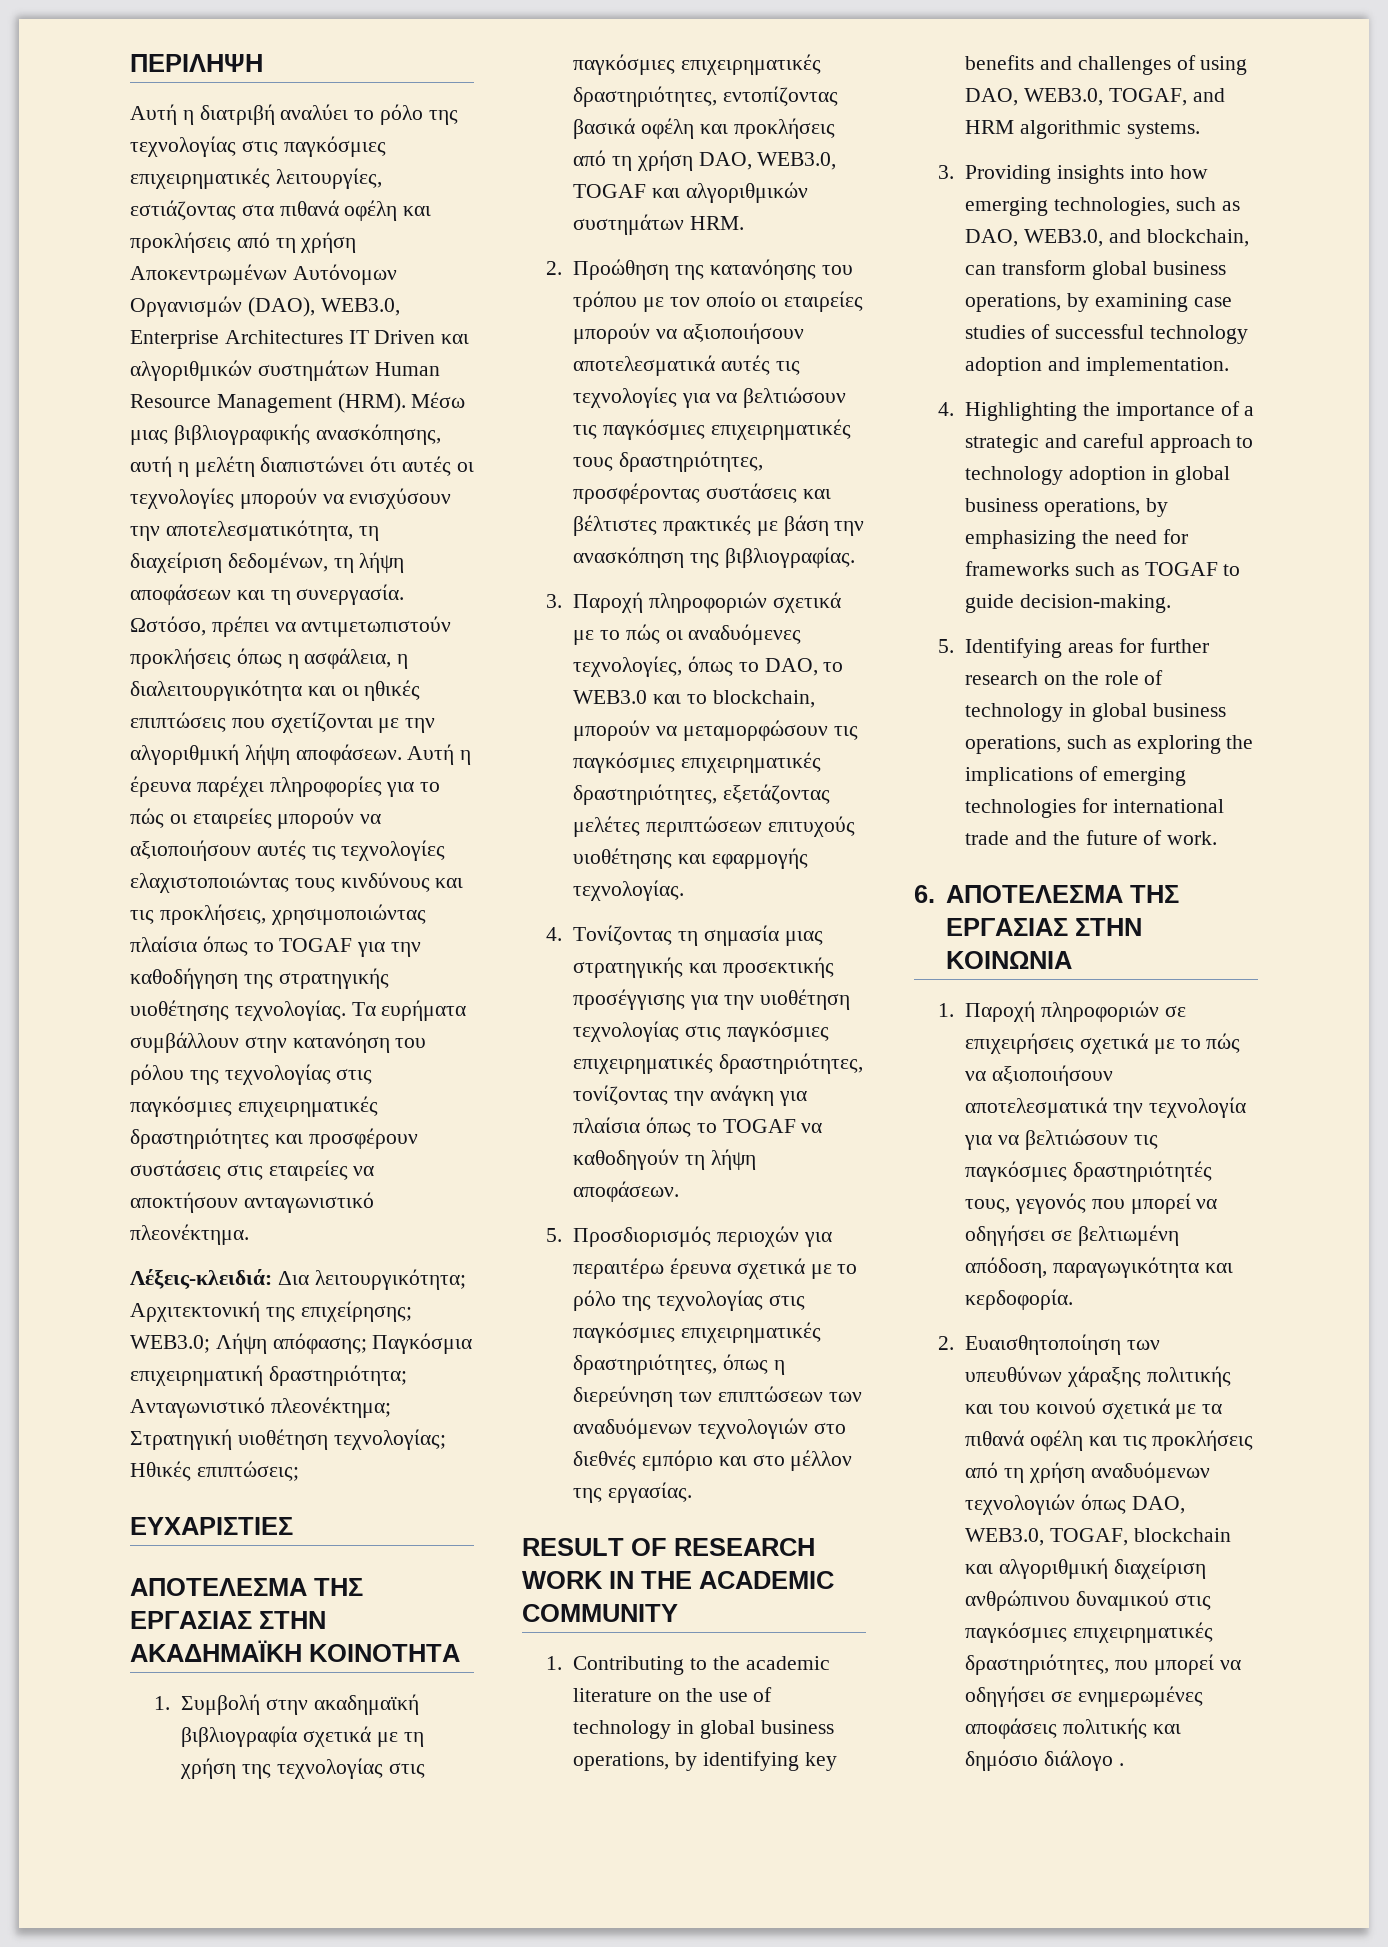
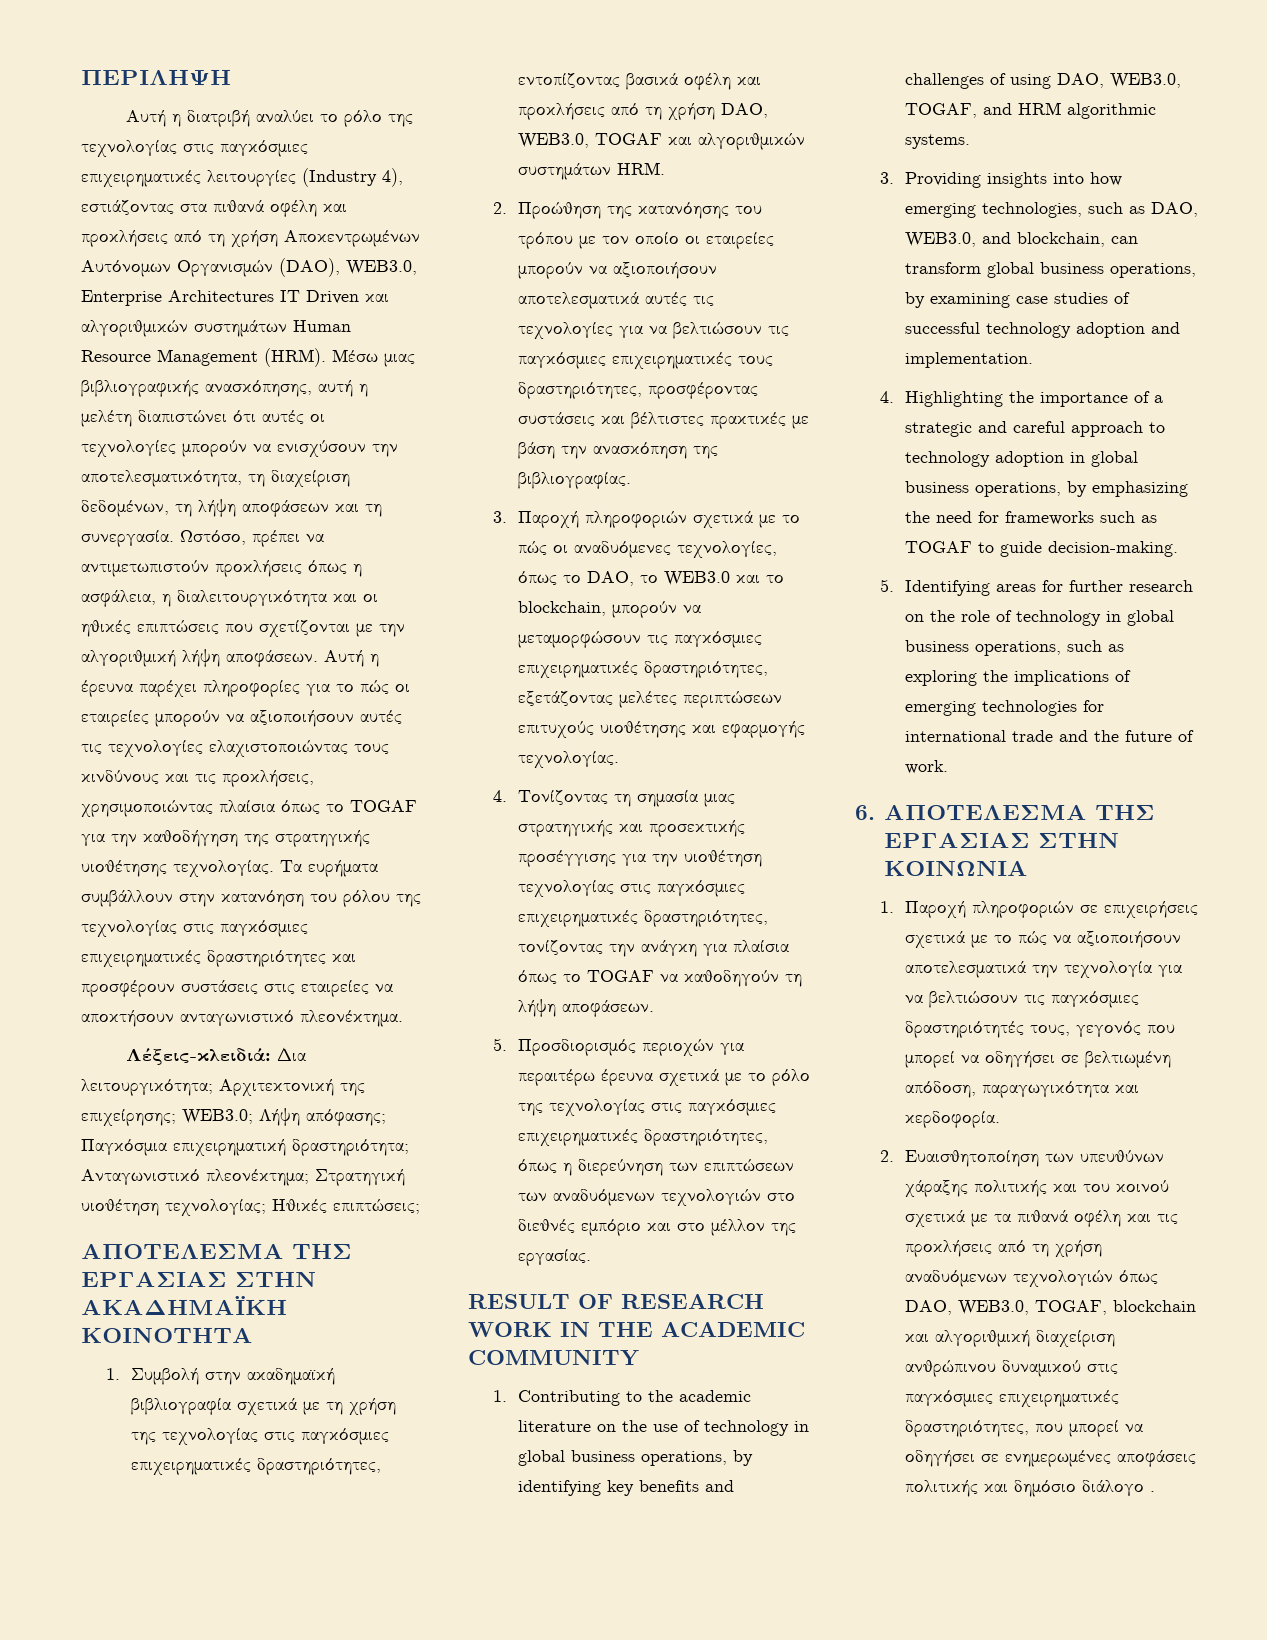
[275,168,382,189] λειτουργίες, -> [207,168,403,187] λειτουργίες (Industry 4),
[130,1517,293,1535] // ΕΥΧΑΡΙΣΤΙΕΣ -> (420, 1206) none

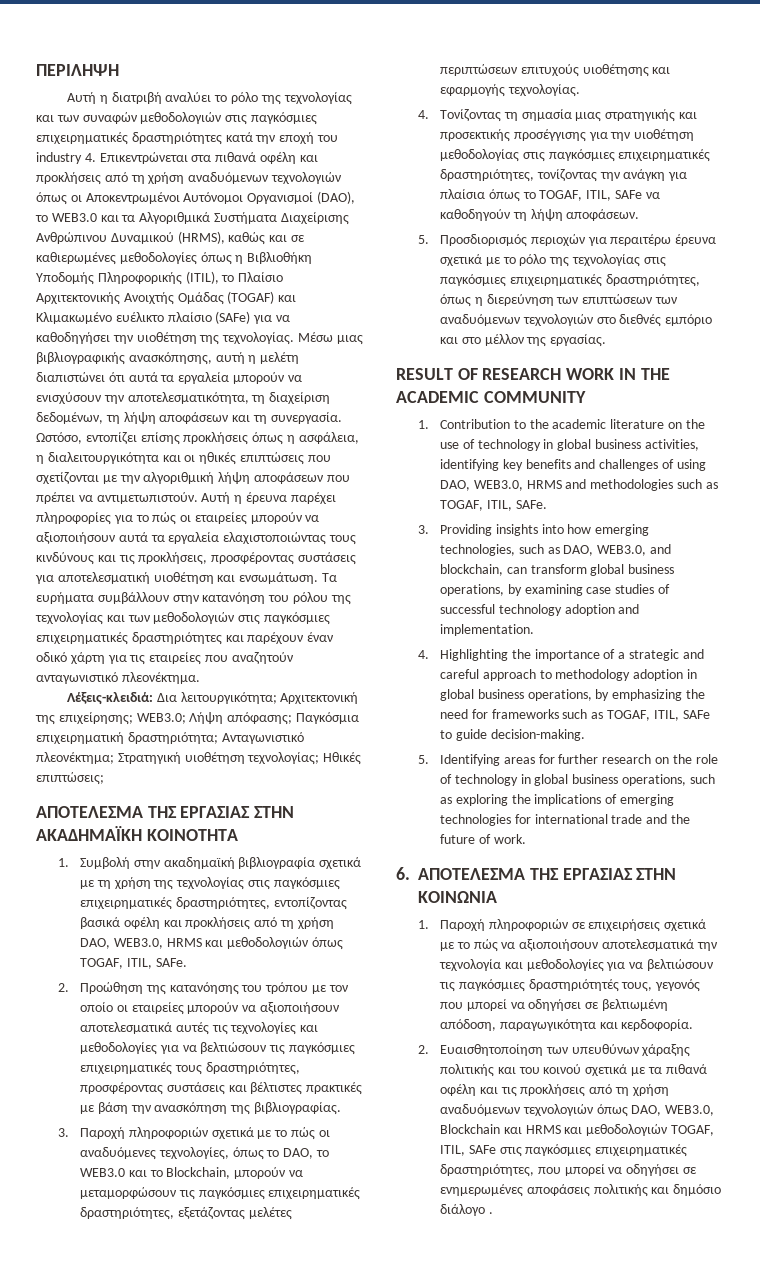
[183,140,308,157] [81,168,403,187] [81,200,174,215] στις παγκόσμιες επιχειρηματικές λειτουργίες (Industry 4), εστιάζοντας -> [36,112,317,125] [36,132,338,145] [36,152,188,164] και των συναφών μεθοδολογιών στις παγκόσμιες επιχειρηματικές δραστηριότητες κατά την εποχή του industry 4. Επικεντρώνεται
[284,230,420,247] [81,258,417,277] [81,290,389,306] [81,320,351,337] [81,348,326,367] Αποκεντρωμένων Αυτόνομων Οργανισμών (DAO), WEB3.0, Enterprise Architectures IT Driven και αλγοριθμικών συστημάτων Human Resource Management (HRM). -> [188,172,342,184] [36,191,355,205] [35,212,349,225] [36,231,305,245] [36,252,313,265] [36,271,284,285] [36,291,297,305] [36,311,290,324] [36,332,295,345] αναδυόμενων τεχνολογιών όπως οι Αποκεντρωμένοι Αυτόνομοι Οργανισμοί (DAO), το WEB3.0 και τα Αλγοριθμικά Συστήματα Διαχείρισης Ανθρώπινου Δυναμικού (HRMS), καθώς και σε καθιερωμένες μεθοδολογίες όπως η Βιβλιοθήκη Υποδομής Πληροφορικής (ITIL), το Πλαίσιο Αρχιτεκτονικής Ανοιχτής Ομάδας (TOGAF) και Κλιμακωμένο ευέλικτο πλαίσιο (SAFe) για να καθοδηγήσει την υιοθέτηση της τεχνολογίας.
[262,410,325,424] [81,440,176,457] αυτές οι τεχνολογίες -> [128,372,230,384] αυτά τα εργαλεία
[252,530,324,547] [81,560,209,577] πρέπει να αντιμετωπιστούν -> [85,432,180,445] εντοπίζει επίσης
[226,650,318,667] αποφάσεων. -> [253,472,350,484] [36,492,198,504] αποφάσεων που πρέπει να αντιμετωπιστούν.
[360,710,402,724] [81,740,203,757] αυτές τις τεχνολογίες -> [118,532,220,544] αυτά τα εργαλεία
[81,800,417,817] [81,830,370,847] [81,860,274,877] χρησιμοποιώντας πλαίσια όπως το TOGAF για την καθοδήγηση της στρατηγικής υιοθέτησης τεχνολογίας. -> [211,552,356,565] [35,572,319,584] προσφέροντας συστάσεις για αποτελεσματική υιοθέτηση και ενσωμάτωση.
(177, 928) none -> [106,612,236,624] και των μεθοδολογιών
[81,980,393,997] [81,1010,174,1027] προσφέρουν συστάσεις στις εταιρείες να αποκτήσουν -> [247,632,335,644] [36,652,294,665] παρέχουν έναν οδικό χάρτη για τις εταιρείες που αναζητούν
[594,133,805,150] [517,162,665,180] TOGAF και αλγοριθμικών συστημάτων HRM. -> [166,937,344,950] [80,958,187,969] HRMS και μεθοδολογιών όπως TOGAF, ITIL, SAFe.
(613, 330) none -> [300,1025,319,1032] [80,1042,158,1055] και μεθοδολογίες
[517,601,606,616] blockchain, -> [166,1167,231,1179] Blockchain,
[517,880,614,897] τεχνολογίας -> [440,149,520,162] μεθοδολογίας
[586,970,654,982] TOGAF -> [539,190,643,201] TOGAF, ITIL, SAFe
[517,1390,620,1406] Contributing -> [440,419,511,429] Contribution
[640,1450,753,1466] operations, by -> [644,439,699,451] activities,
[904,102,1156,119] [904,134,970,149] TOGAF, and HRM algorithmic systems. -> [526,479,718,491] [440,500,547,511] HRMS and methodologies such as TOGAF, ITIL, SAFe.
[904,451,990,467] technology -> [555,669,631,681] methodology
[904,541,972,553] TOGAF -> [607,710,710,721] TOGAF, ITIL, SAFe
(1152, 969) none -> [504,959,604,972] και μεθοδολογίες
[1034,1300,1196,1315] [904,1330,1115,1347] [904,1360,1081,1377] TOGAF, blockchain και αλγοριθμική διαχείριση ανθρώπινου δυναμικού -> [440,1124,715,1136] [440,1145,496,1156] Blockchain και HRMS και μεθοδολογιών TOGAF, ITIL, SAFe

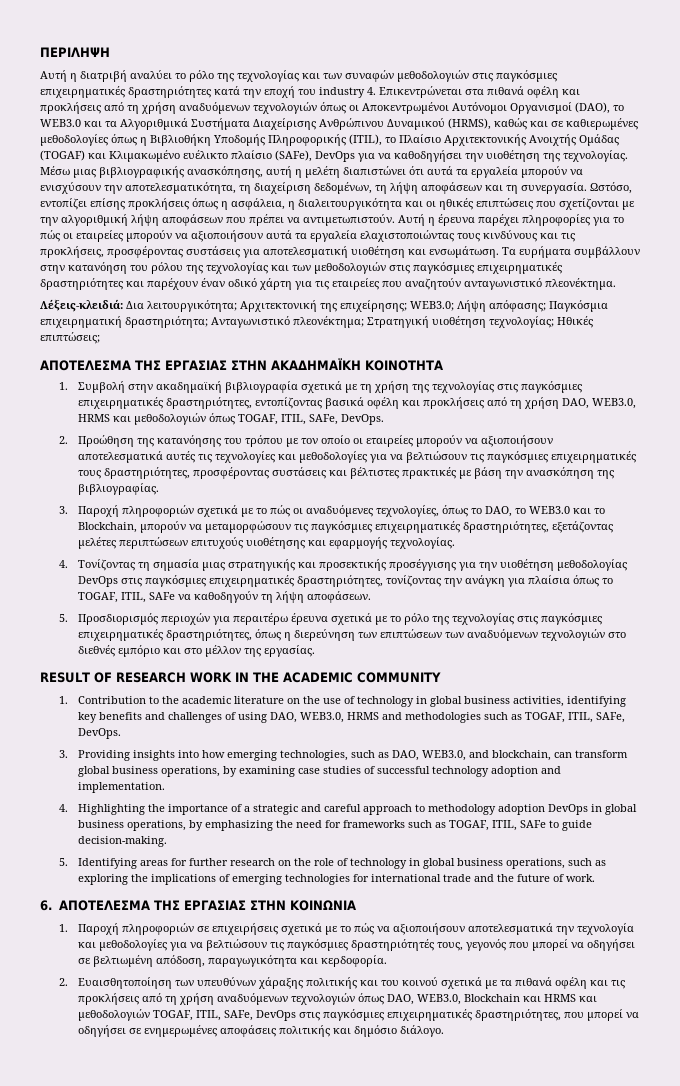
[215,311,251,324] (SAFe) -> [275,150,355,162] (SAFe), DevOps
[155,958,187,967] SAFe. -> [308,414,384,425] SAFe, DevOps.
(520, 155) none -> [77,576,118,587] DevOps
[515,500,547,509] SAFe. -> [595,712,625,723] [77,728,121,739] SAFe, DevOps.
(684, 675) none -> [547,804,588,815] DevOps
[468,1145,496,1154] SAFe -> [223,1010,296,1021] SAFe, DevOps
[440,1204,493,1216] διάλογο . -> [399,1025,444,1037] διάλογο.

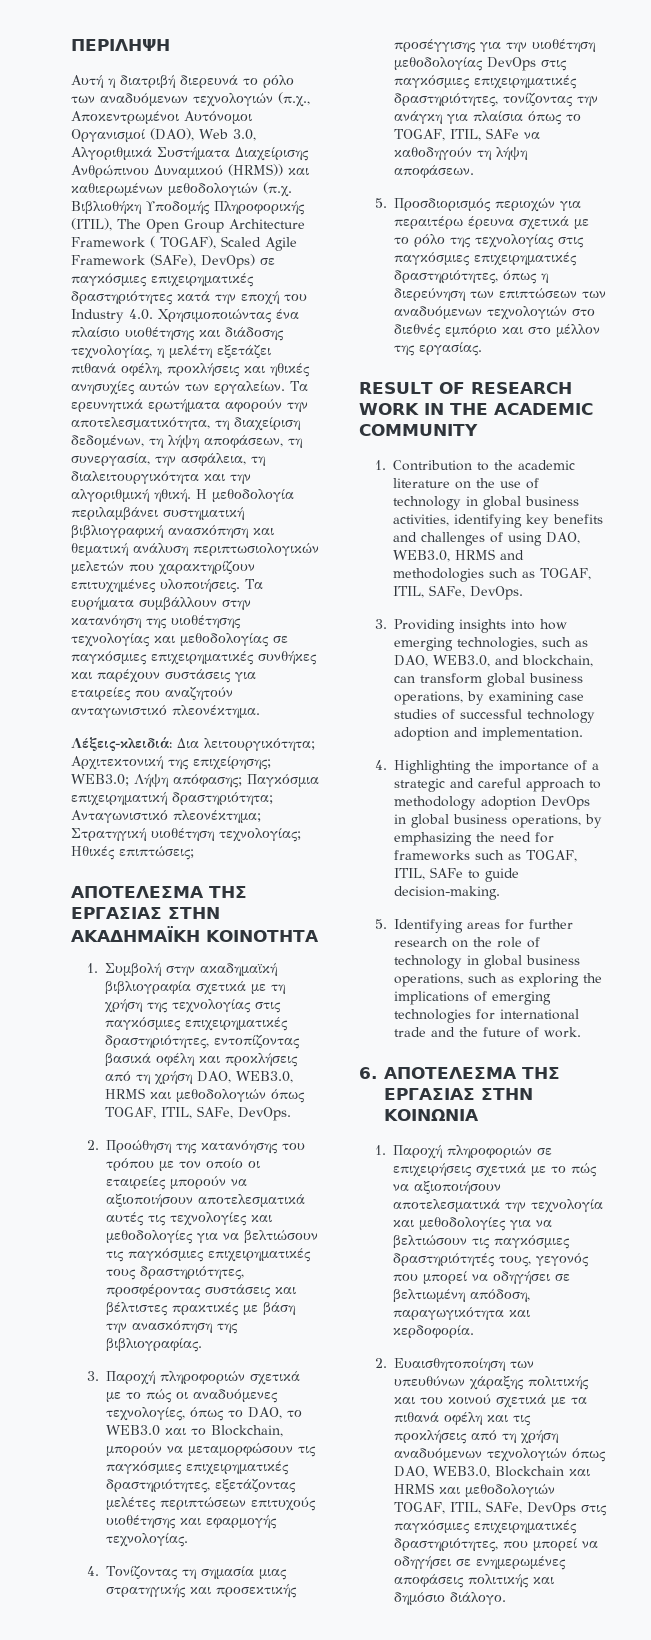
[130,70,493,82] αναλύει το ρόλο της τεχνολογίας και των συναφών μεθοδολογιών στις -> [180,75,294,88] [71,92,310,107] [71,111,252,124] [71,128,256,142] [71,147,309,161] [71,164,309,178] [71,182,292,197] [71,201,305,215] [71,218,305,233] [71,236,297,251] [71,254,275,269] διερευνά το ρόλο των αναδυόμενων τεχνολογιών (π.χ., Αποκεντρωμένοι Αυτόνομοι Οργανισμοί (DAO), Web 3.0, Αλγοριθμικά Συστήματα Διαχείρισης Ανθρώπινου Δυναμικού (HRMS)) και καθιερωμένων μεθοδολογιών (π.χ. Βιβλιοθήκη Υποδομής Πληροφορικής (ITIL), The Open Group Architecture Framework ( TOGAF), Scaled Agile Framework (SAFe), DevOps) σε
[319,86,580,98] [40,102,624,114] [40,118,638,130] [40,134,619,146] [40,150,628,162] [40,166,583,178] [40,182,101,194] industry 4. Επικεντρώνεται στα πιθανά οφέλη και προκλήσεις από τη χρήση αναδυόμενων τεχνολογιών όπως οι Αποκεντρωμένοι Αυτόνομοι Οργανισμοί (DAO), το WEB3.0 και τα Αλγοριθμικά Συστήματα Διαχείρισης Ανθρώπινου Δυναμικού (HRMS), καθώς και σε καθιερωμένες μεθοδολογίες όπως η Βιβλιοθήκη Υποδομής Πληροφορικής (ITIL), το Πλαίσιο Αρχιτεκτονικής Ανοιχτής Ομάδας (TOGAF) και Κλιμακωμένο ευέλικτο πλαίσιο (SAFe), DevOps για να καθοδηγήσει την υιοθέτηση της τεχνολογίας. Μέσω μιας βιβλιογραφικής ανασκόπησης, αυτή η μελέτη διαπιστώνει ότι αυτά τα εργαλεία μπορούν να ενισχύσουν -> [71,309,299,323] [71,327,284,341] [71,344,271,359] [71,363,310,377] [71,381,308,395] [71,399,282,412] Industry 4.0. Χρησιμοποιώντας ένα πλαίσιο υιοθέτησης και διάδοσης τεχνολογίας, η μελέτη εξετάζει πιθανά οφέλη, προκλήσεις και ηθικές ανησυχίες αυτών των εργαλείων. Τα ερευνητικά ερωτήματα αφορούν
[421,182,632,194] [40,198,635,210] [40,214,624,226] [40,230,575,242] [40,246,499,258] αποφάσεων και τη συνεργασία. Ωστόσο, εντοπίζει επίσης προκλήσεις όπως η ασφάλεια, η διαλειτουργικότητα και οι ηθικές επιπτώσεις που σχετίζονται με την αλγοριθμική λήψη αποφάσεων που πρέπει να αντιμετωπιστούν. Αυτή η έρευνα παρέχει πληροφορίες για το πώς οι εταιρείες μπορούν να αξιοποιήσουν αυτά τα εργαλεία ελαχιστοποιώντας τους κινδύνους και τις προκλήσεις, προσφέροντας συστάσεις για αποτελεσματική υιοθέτηση και ενσωμάτωση. -> [204,435,302,448] [71,453,265,466] [71,471,251,484] [71,489,294,502] [71,507,244,520] [71,525,274,538] [71,543,319,556] [71,560,255,575] [71,579,240,593] αποφάσεων, τη συνεργασία, την ασφάλεια, τη διαλειτουργικότητα και την αλγοριθμική ηθική. Η μεθοδολογία περιλαμβάνει συστηματική βιβλιογραφική ανασκόπηση και θεματική ανάλυση περιπτωσιολογικών μελετών που χαρακτηρίζουν επιτυχημένες υλοποιήσεις.
[130,262,562,274] [40,278,123,290] του ρόλου της τεχνολογίας και των μεθοδολογιών στις παγκόσμιες επιχειρηματικές δραστηριότητες -> [146,615,241,629] [71,633,288,647] [71,651,317,665] της υιοθέτησης τεχνολογίας και μεθοδολογίας σε παγκόσμιες επιχειρηματικές συνθήκες
[201,278,329,290] έναν οδικό χάρτη για τις -> [165,669,256,683] συστάσεις για

